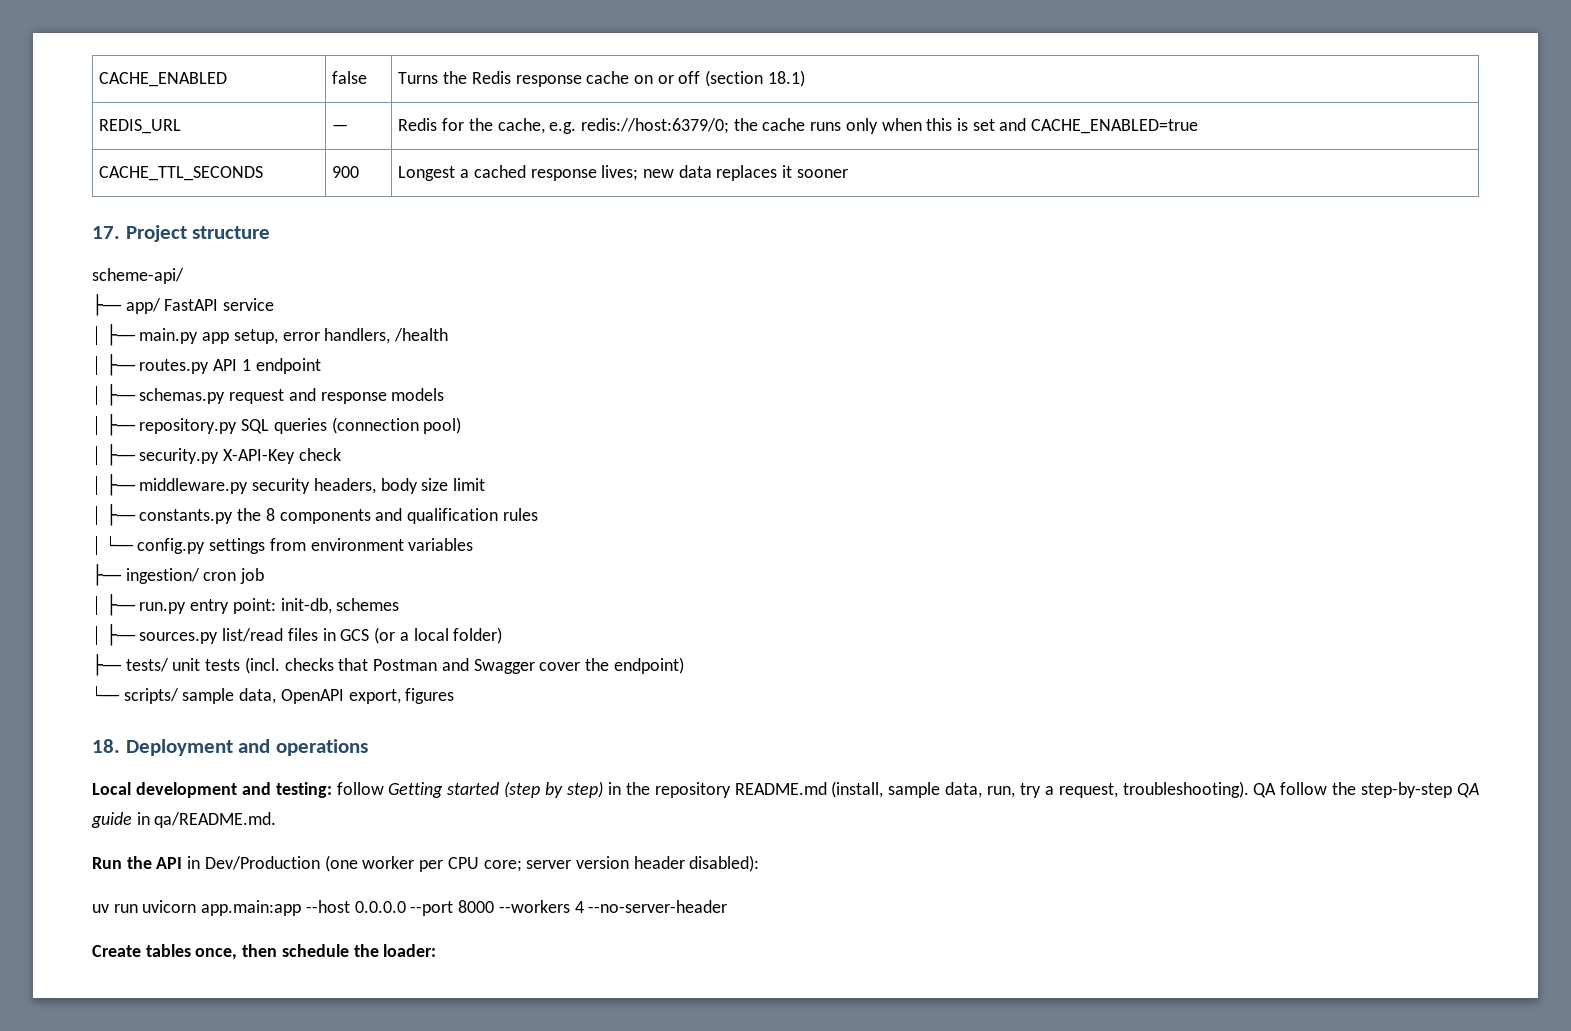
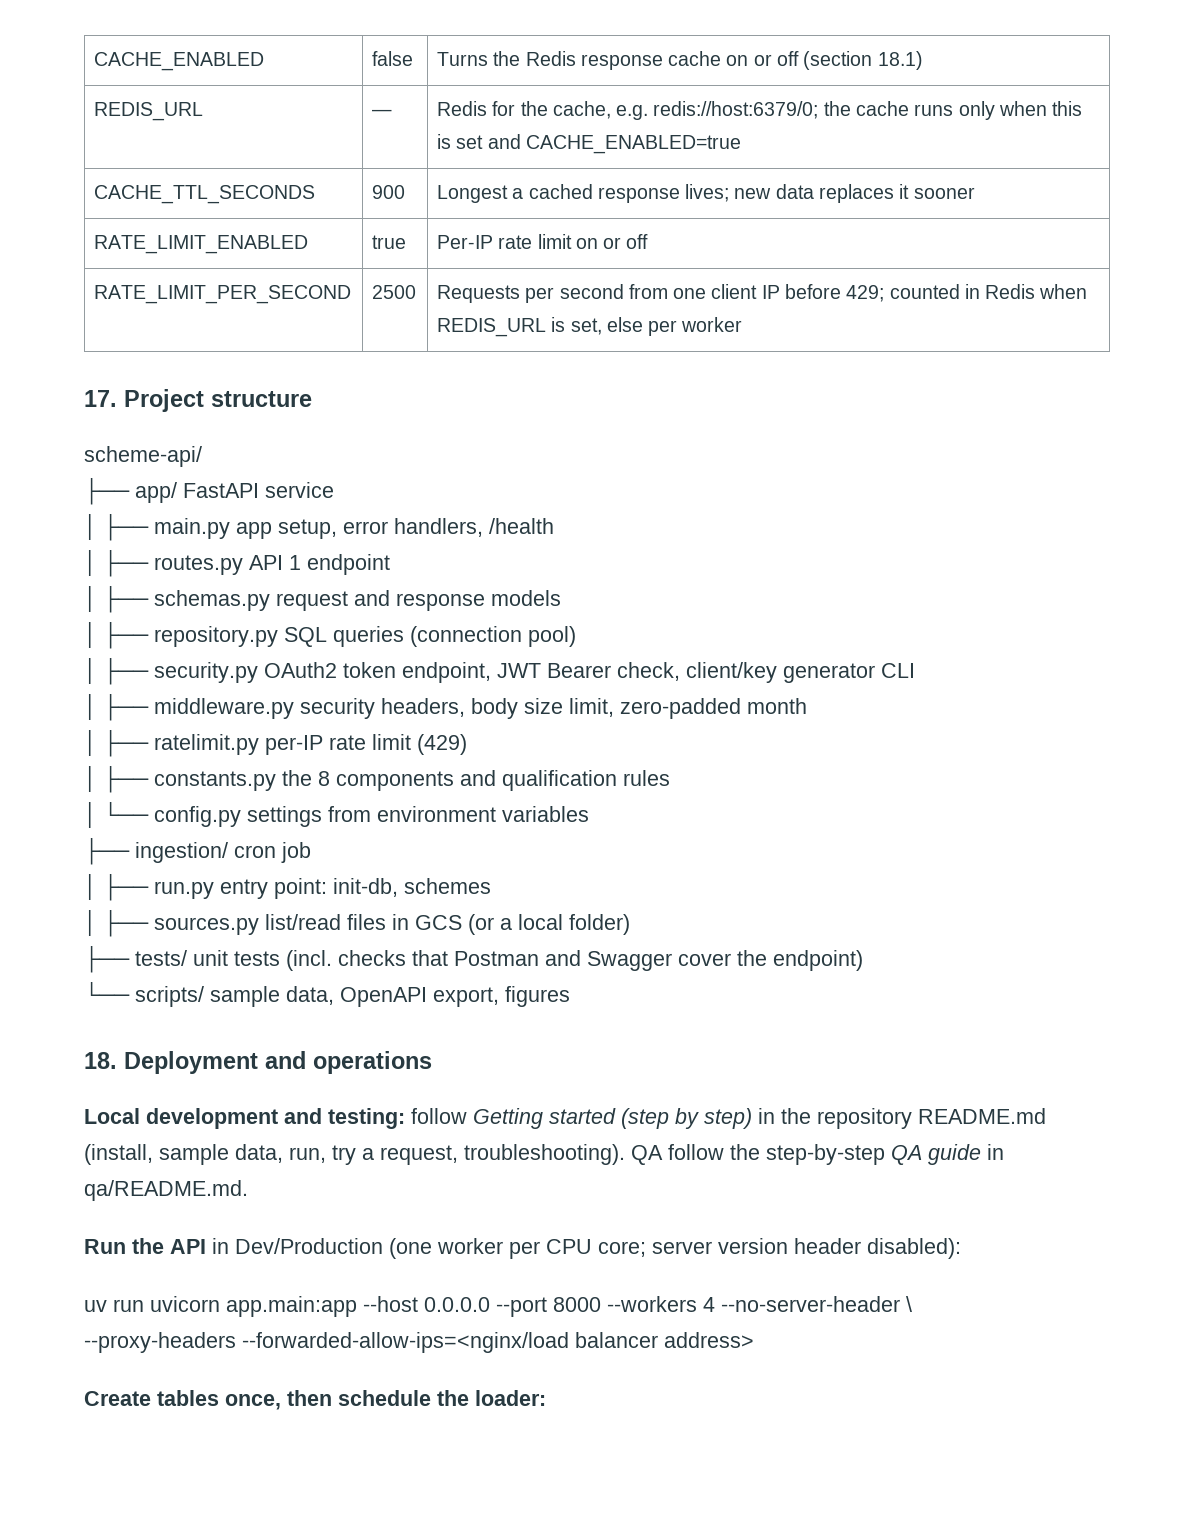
(848, 173) none -> [94,235,309,254] [372,235,407,249] [437,234,649,249] [94,285,352,304] [372,285,417,299] [437,284,1088,303] [437,317,743,337] // RATE_LIMIT_ENABLED | true | Per-IP rate limit on or off // RATE_LIMIT_PER_SECOND | 2500 | Requests per second from one client IP before 429; counted in Redis when REDIS_URL is set, else per worker
[223,448,341,464] X-API-Key check -> [264,662,915,683] OAuth2 token endpoint, JWT Bearer check, client/key generator CLI
[453,478,486,491] limit -> [569,698,807,719] [84,730,467,757] limit, zero-padded month // │ ├── ratelimit.py per-IP rate limit (429)
(728, 906) none -> [906,1296,912,1312] [84,1332,754,1353] \ // --proxy-headers --forwarded-allow-ips=<nginx/load balancer address>

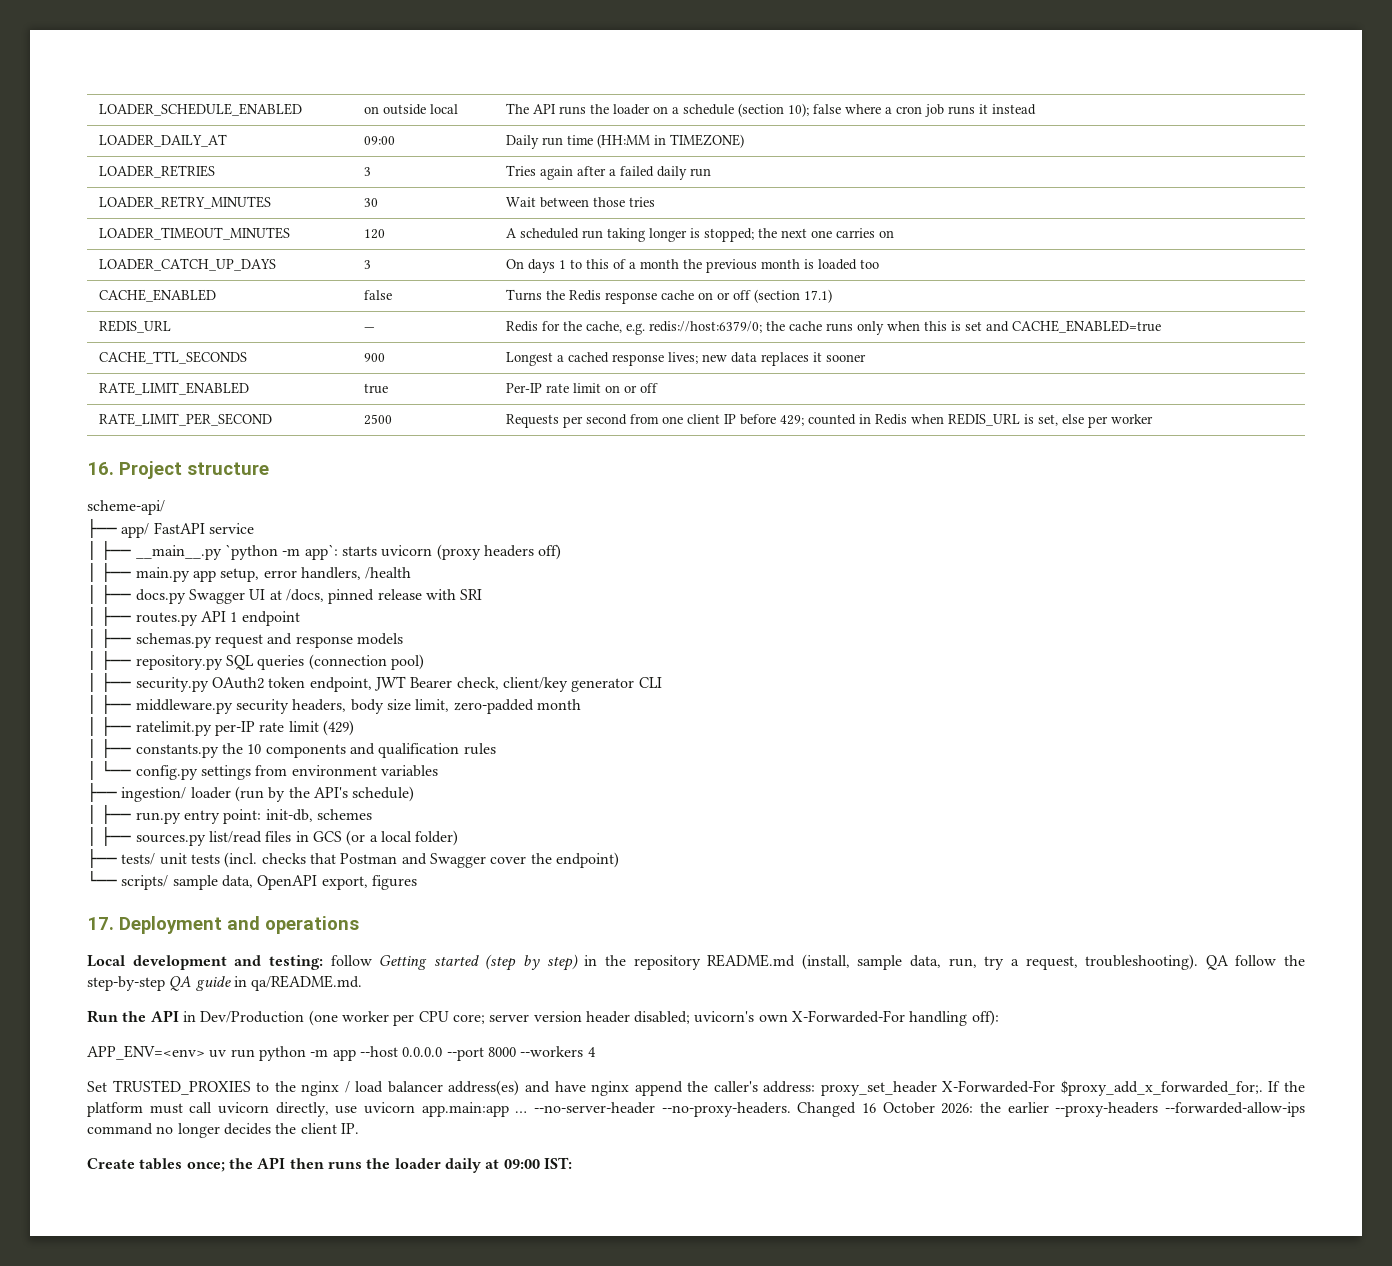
(94, 61) none -> [99,103,303,116] [364,104,459,115] [506,103,1037,117] [99,134,228,147] [364,136,396,145] [506,134,745,149] [99,165,216,178] [364,167,372,176] [506,165,712,180] [99,196,272,209] [364,198,379,207] [506,197,656,208] [99,227,291,240] [364,229,386,239] [506,228,895,242] [99,258,277,271] [364,260,372,269] [506,259,880,273] LOADER_SCHEDULE_ENABLED | on outside local | The API runs the loader on a schedule (section 10); false where a cron job runs it instead // LOADER_DAILY_AT | 09:00 | Daily run time (HH:MM in TIMEZONE) // LOADER_RETRIES | 3 | Tries again after a failed daily run // LOADER_RETRY_MINUTES | 30 | Wait between those tries // LOADER_TIMEOUT_MINUTES | 120 | A scheduled run taking longer is stopped; the next one carries on // LOADER_CATCH_UP_DAYS | 3 | On days 1 to this of a month the previous month is loaded too //
[877,51,923,70] 18.1) -> [804,289,833,303] 17.1)
[84,390,117,407] 17. -> [87,462,114,475] 16.
(334, 490) none -> [87,540,562,560] // │ ├── __main__.py `python -m app`: starts uvicorn (proxy headers off)
(554, 526) none -> [87,584,483,604] // │ ├── docs.py Swagger UI at /docs, pinned release with SRI
[318,771,330,786] 8 -> [247,744,262,754] 10
[234,842,311,863] cron job -> [190,786,415,802] loader (run by the API's schedule)
[84,1052,117,1069] 18. -> [87,917,114,930] 17.
[867,1238,961,1259] [84,1296,357,1317] disabled): // uv run uvicorn app.main:app -> [634,1010,999,1026] [87,1045,356,1061] disabled; uvicorn's own X-Forwarded-For handling off): // APP_ENV=<env> uv run python -m app
[721,1296,912,1312] [84,1332,754,1353] [84,1390,546,1410] --no-server-header \ // --proxy-headers --forwarded-allow-ips=<nginx/load balancer address> // Create tables once, then schedule the loader: -> [87,1080,1305,1096] [87,1102,1305,1117] [87,1123,359,1138] [87,1157,572,1173] // Set TRUSTED_PROXIES to the nginx / load balancer address(es) and have nginx append the caller's address: proxy_set_header X-Forwarded-For $proxy_add_x_forwarded_for;. If the platform must call uvicorn directly, use uvicorn app.main:app … --no-server-header --no-proxy-headers. Changed 16 October 2026: the earlier --proxy-headers --forwarded-allow-ips command no longer decides the client IP. // Create tables once; the API then runs the loader daily at 09:00 IST:

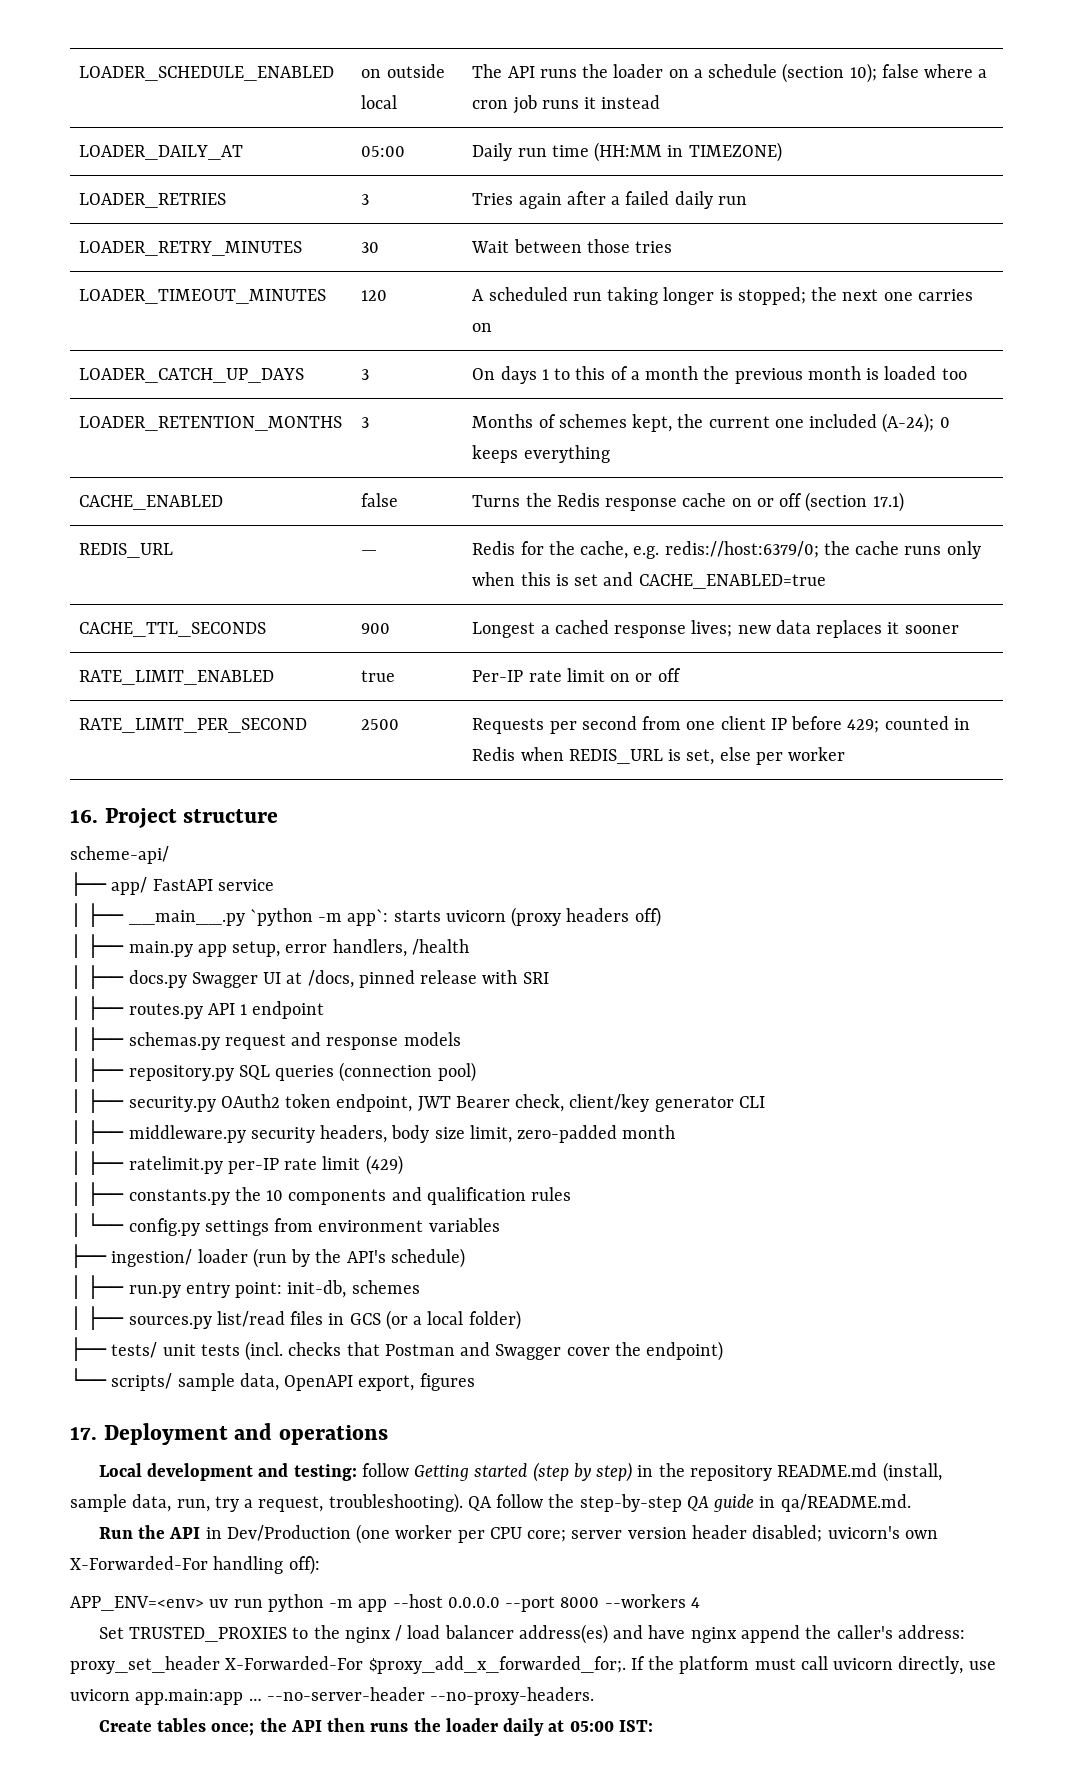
[364,136,396,145] 09:00 -> [361,146,406,157] 05:00
(880, 264) none -> [79,416,343,431] [361,417,370,428] [472,413,950,433] [472,445,610,463] // LOADER_RETENTION_MONTHS | 3 | Months of schemes kept, the current one included (A-24); 0 keeps everything
[797,1102,1305,1117] [87,1123,359,1138] Changed 16 October 2026: the earlier --proxy-headers --forwarded-allow-ips command no longer decides the client IP. -> (595, 1696) none
[503,1159,540,1169] 09:00 -> [569,1721,614,1732] 05:00

